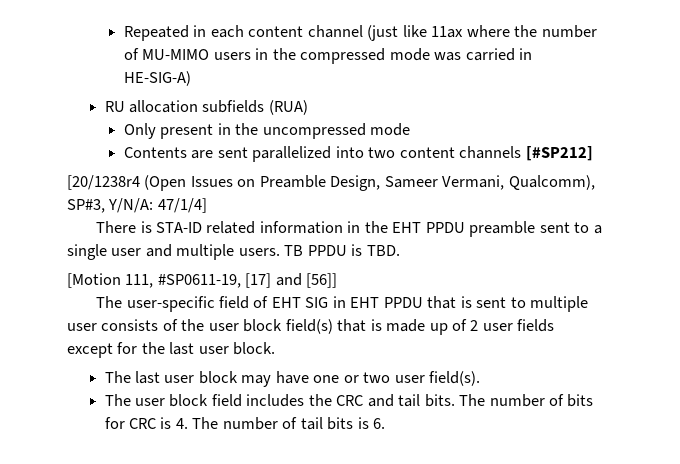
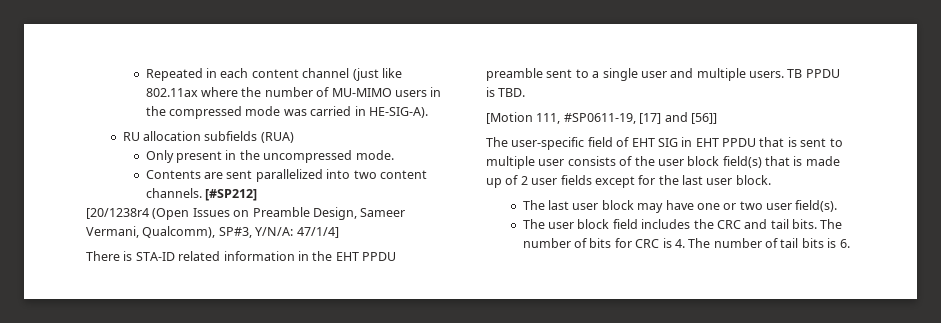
[431,26,464,38] 11ax -> [145,88,198,97] 802.11ax
[123,71,191,86] HE-SIG-A) -> [368,107,428,118] HE-SIG-A).
[370,123,411,136] mode -> [355,150,394,160] mode.
[459,146,522,159] channels -> [145,188,202,198] channels.

